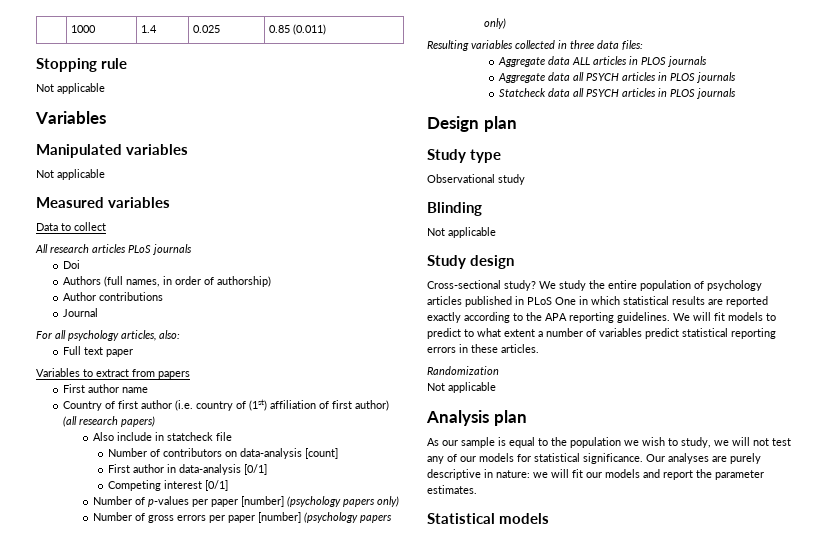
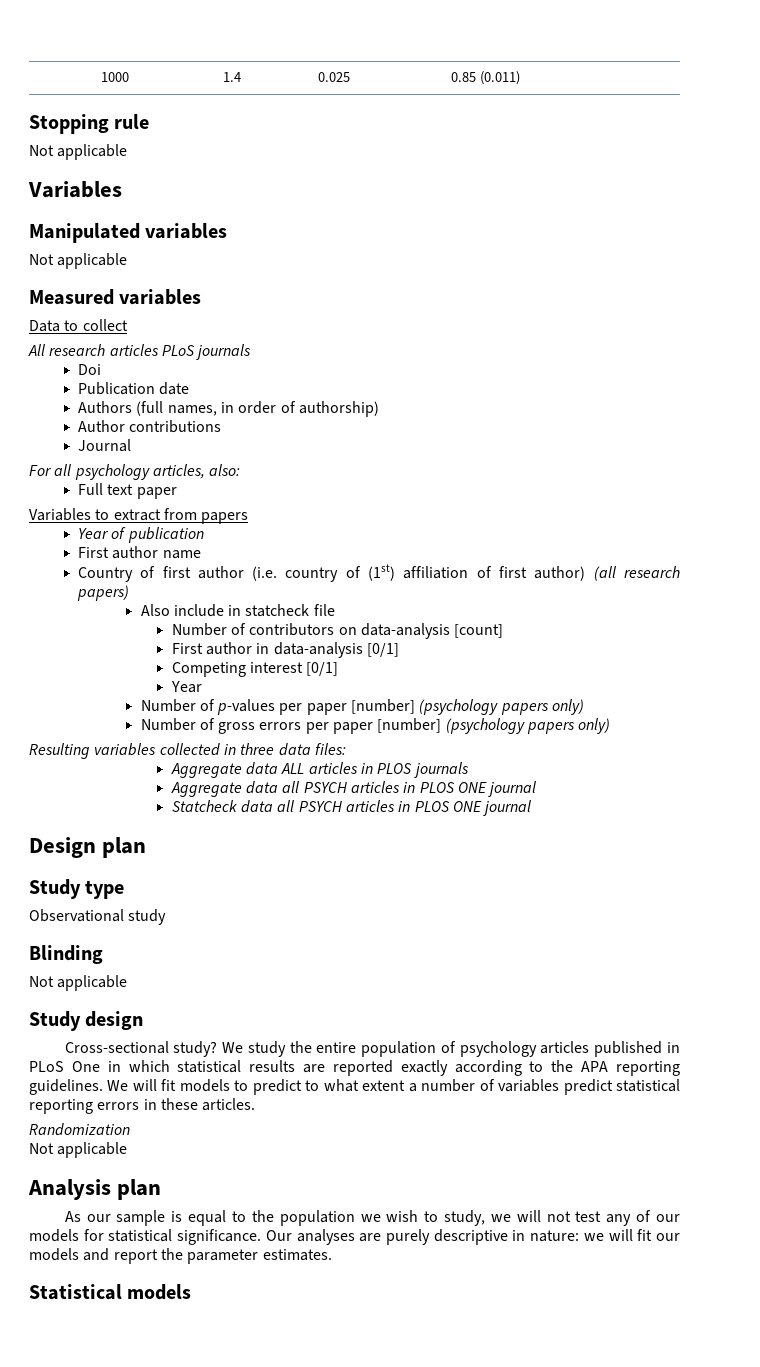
(81, 264) none -> [77,382,190,395] // Publication date
(190, 375) none -> [77,527,204,543] // Year of publication
(229, 485) none -> [170,681,202,693] // Year
[697,72,737,83] journals -> [458,781,537,797] ONE journal
[697,88,737,99] journals -> [453,800,532,816] ONE journal

